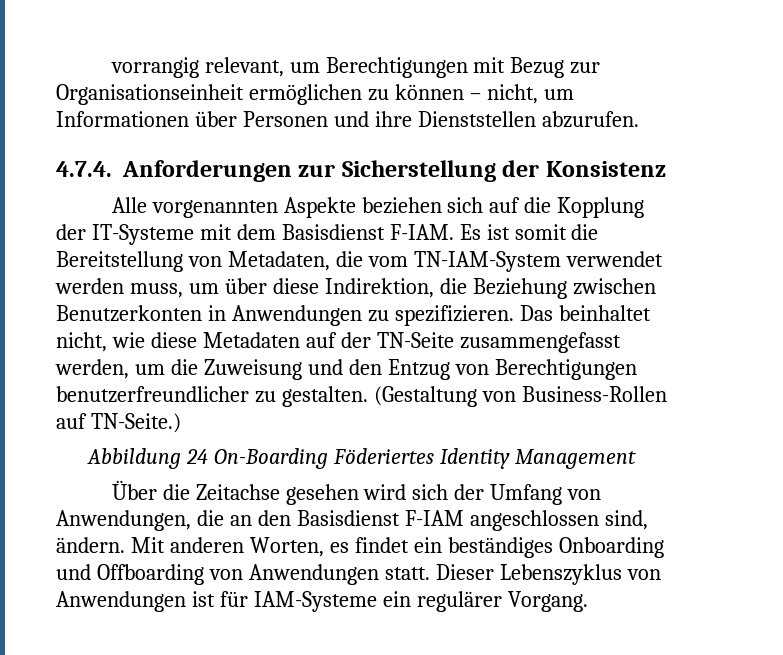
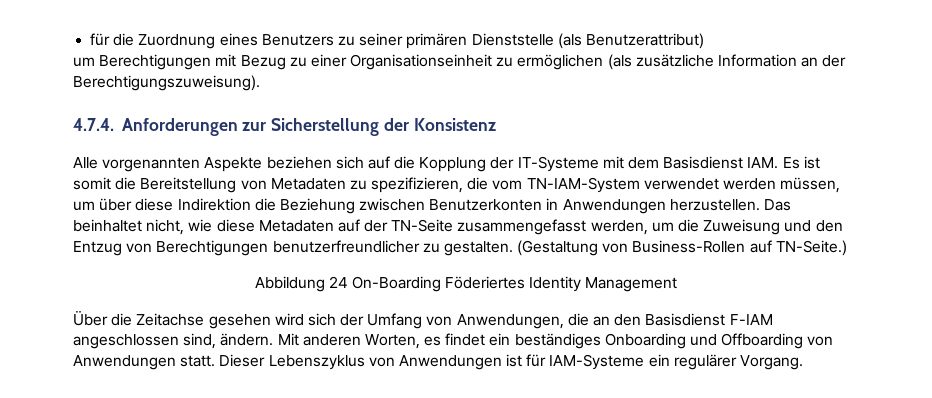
[110,57,601,78] [56,84,574,105] [56,111,639,128] vorrangig relevant, um Berechtigungen mit Bezug zur Organisationseinheit ermöglichen zu können – nicht, um Informationen über Personen und ihre Dienststellen abzurufen. -> [90,33,704,49] [73,54,847,70] [73,75,260,91] für die Zuordnung eines Benutzers zu seiner primären Dienststelle (als Benutzerattribut) // um Berechtigungen mit Bezug zu einer Organisationseinheit zu ermöglichen (als zusätzliche Information an der Berechtigungszuweisung).
[389,224,454,240] F-IAM. -> [747,157,779,169] IAM.
[227,251,330,271] Metadaten, -> [270,177,464,193] Metadaten zu spezifizieren,
[129,283,183,298] muss, -> [780,177,841,193] müssen,
[324,278,434,298] Indirektion, -> [177,198,251,211] Indirektion
[367,305,514,326] zu spezifizieren. -> [669,199,760,211] herzustellen.

